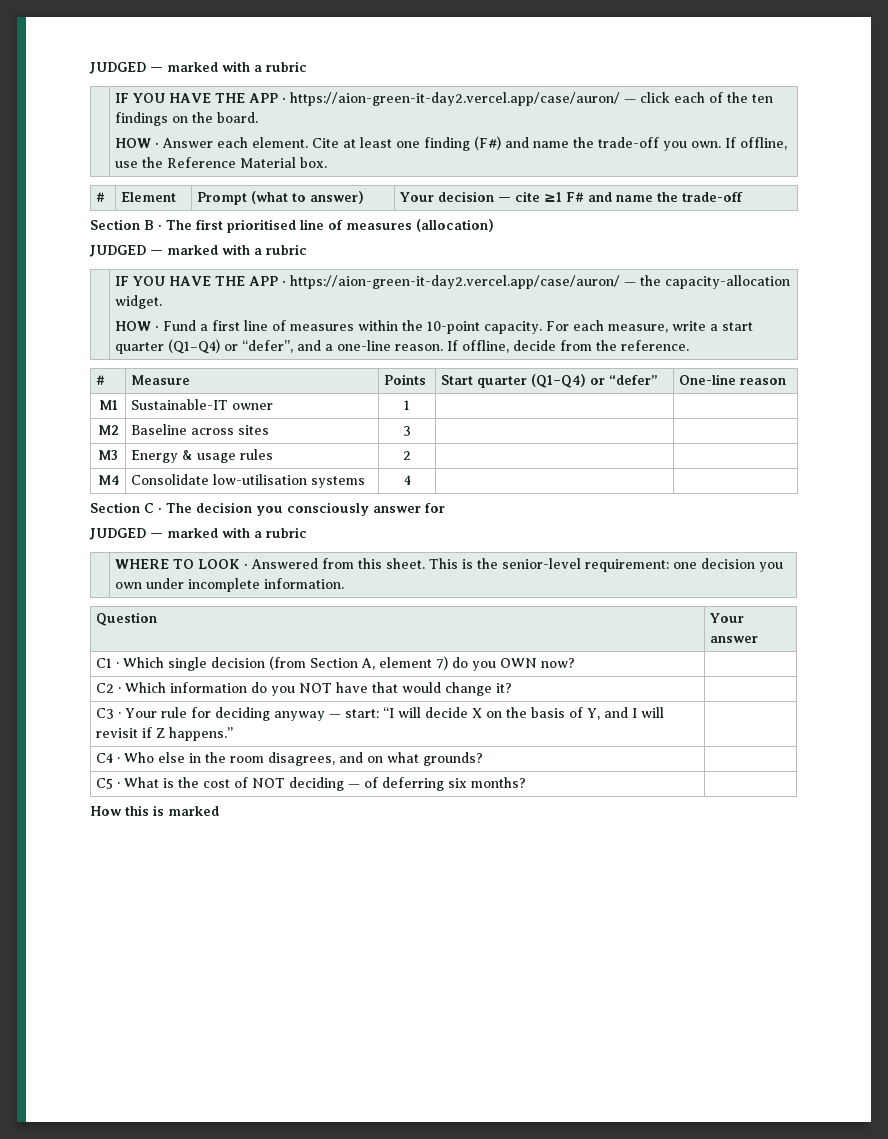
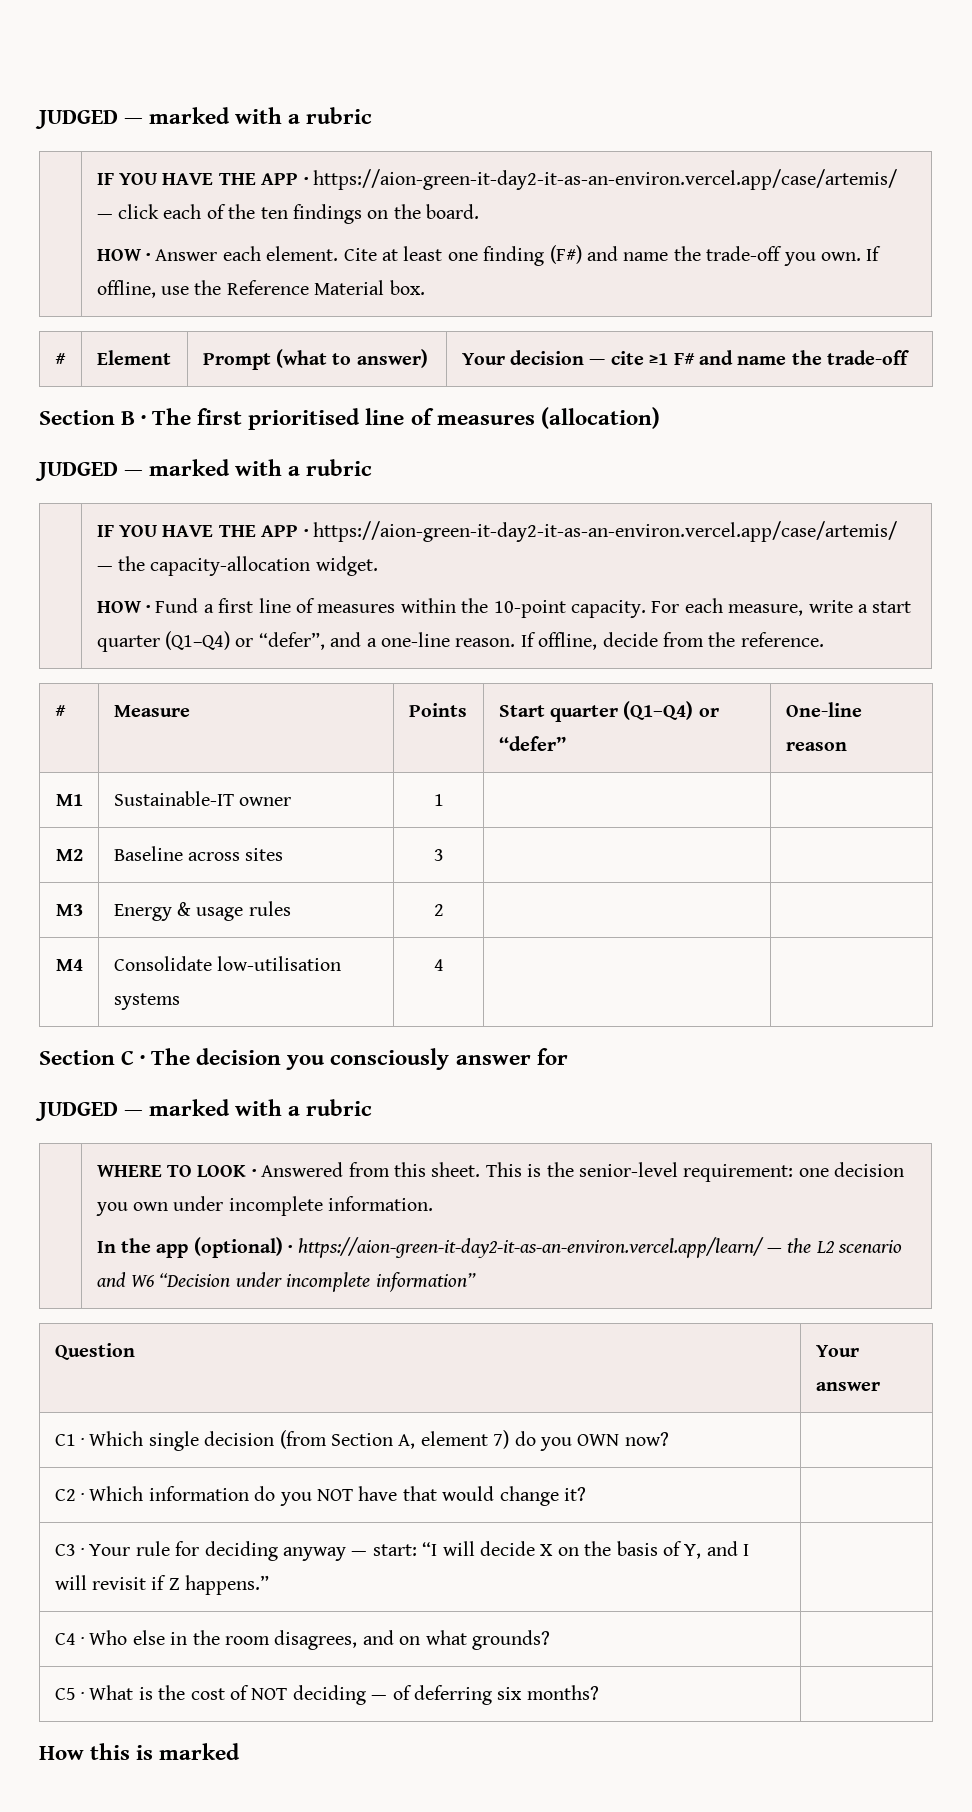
[290,92,621,106] https://aion-green-it-day2.vercel.app/case/auron/ -> [313,169,898,190] https://aion-green-it-day2-it-as-an-environ.vercel.app/case/artemis/
[290,275,621,289] https://aion-green-it-day2.vercel.app/case/auron/ -> [313,521,898,542] https://aion-green-it-day2-it-as-an-environ.vercel.app/case/artemis/
(345, 583) none -> [96,1237,903,1258] [96,1272,476,1292] // In the app (optional) · https://aion-green-it-day2-it-as-an-environ.vercel.app/learn/ — the L2 scenario and W6 “Decision under incomplete information”

